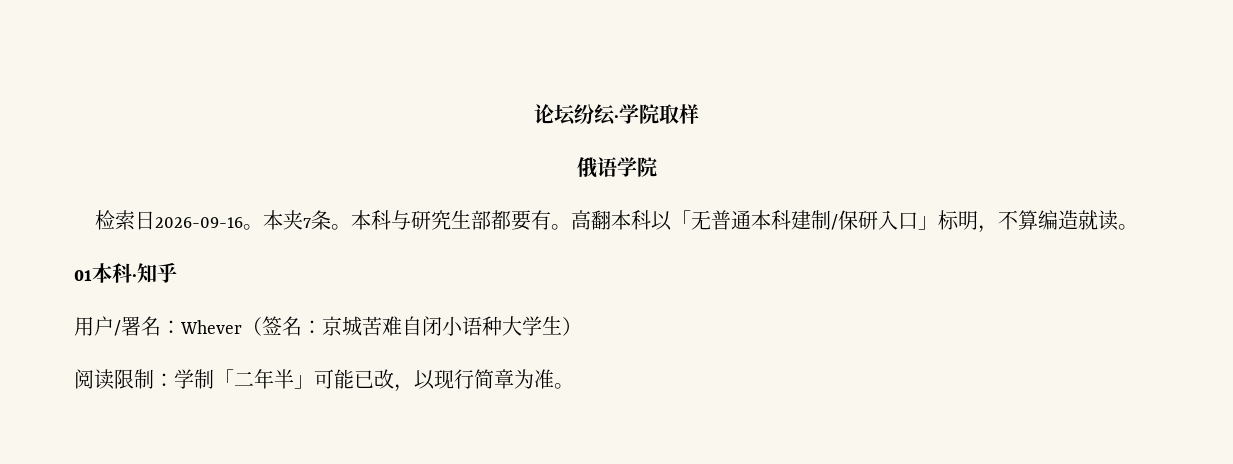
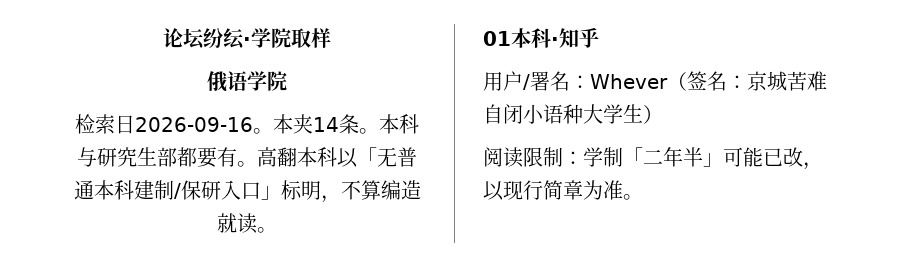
[303,218,311,228] 7 -> [313,117,339,132] 14

